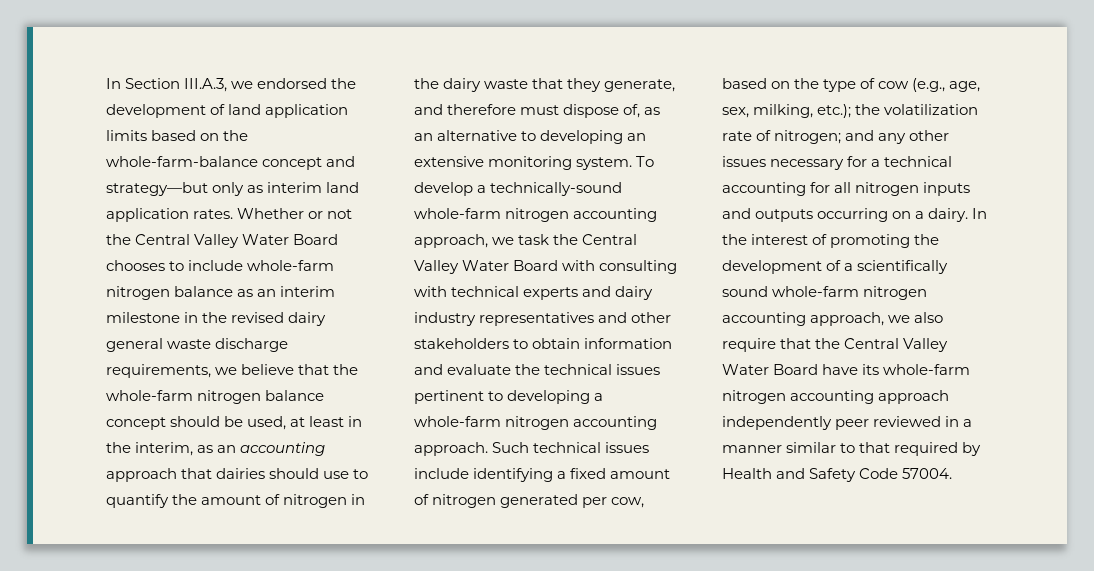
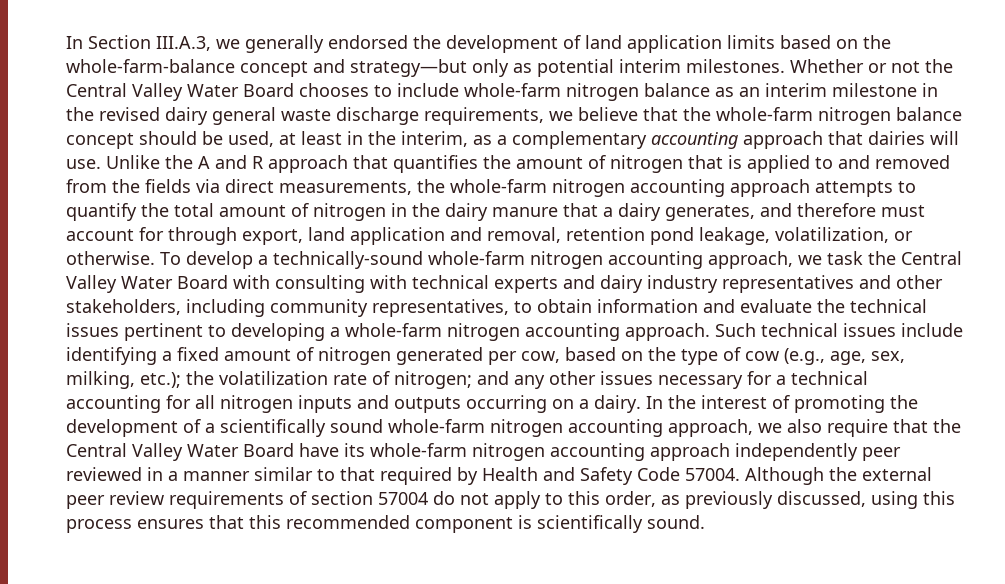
(254, 85) none -> [245,35,324,53] generally
[267,182,360,193] [106,208,234,222] interim land application rates. -> [537,59,785,77] potential interim milestones.
[217,445,237,453] an -> [497,131,647,149] a complementary
[269,468,350,479] should use -> [930,131,959,145] [66,155,950,173] [66,179,893,197] will use. Unlike the A and R approach that quantifies the amount of nitrogen that is applied to and removed from the fields via direct measurements, the whole-farm nitrogen accounting approach attempts
(198, 499) none -> [174,203,214,217] total
[484,78,676,92] [414,104,661,118] [414,130,647,144] [414,156,633,170] waste that they generate, and therefore must dispose of, as an alternative to developing an extensive monitoring system. -> [492,203,925,221] [66,227,913,245] [66,251,155,265] manure that a dairy generates, and therefore must account for through export, land application and removal, retention pond leakage, volatilization, or otherwise.
[414,338,509,349] stakeholders -> [66,299,509,317] stakeholders, including community representatives,
(953, 473) none -> [745,467,932,485] [66,491,955,509] [66,515,705,533] Although the external peer review requirements of section 57004 do not apply to this order, as previously discussed, using this process ensures that this recommended component is scientifically sound.

